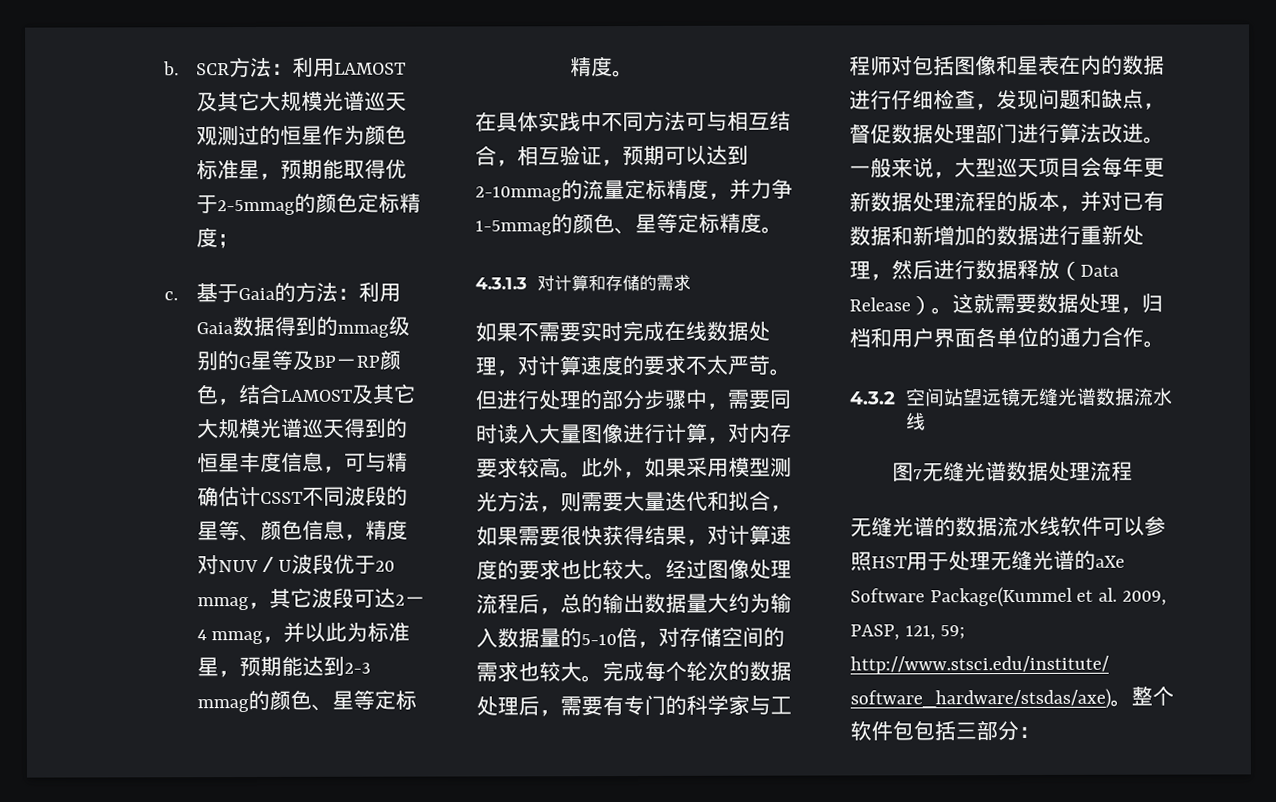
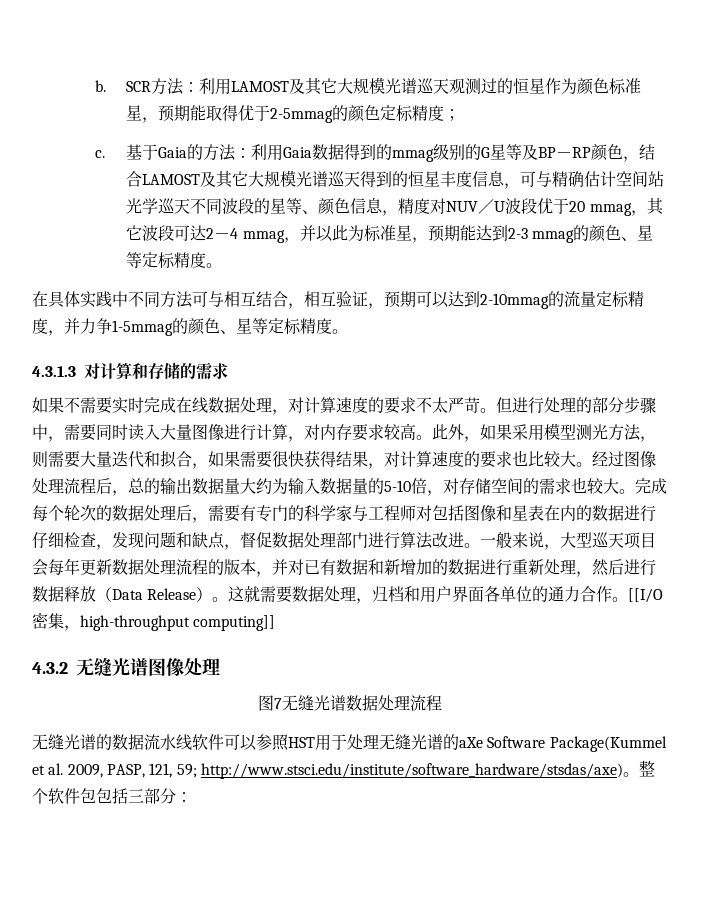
[259,491,303,504] CSST -> [616,171,665,187] [126,198,191,214] 空间站光学巡天
[849,387,1173,407] [905,412,926,431] // 4.3.2空间站望远镜无缝光谱数据流水线 -> [628,588,664,603] [32,612,276,631] [32,657,220,677] [[I/O密集，high-throughput computing]] // 4.3.2无缝光谱图像处理

